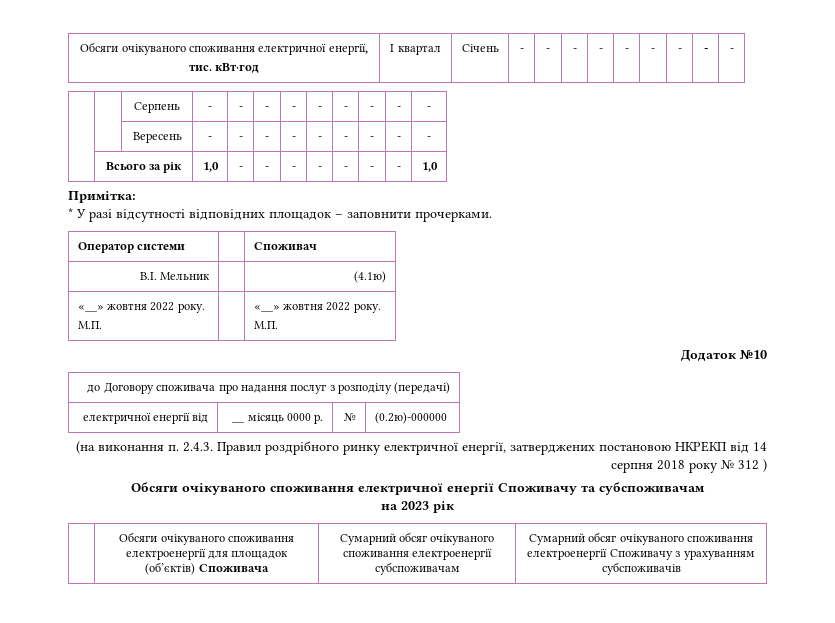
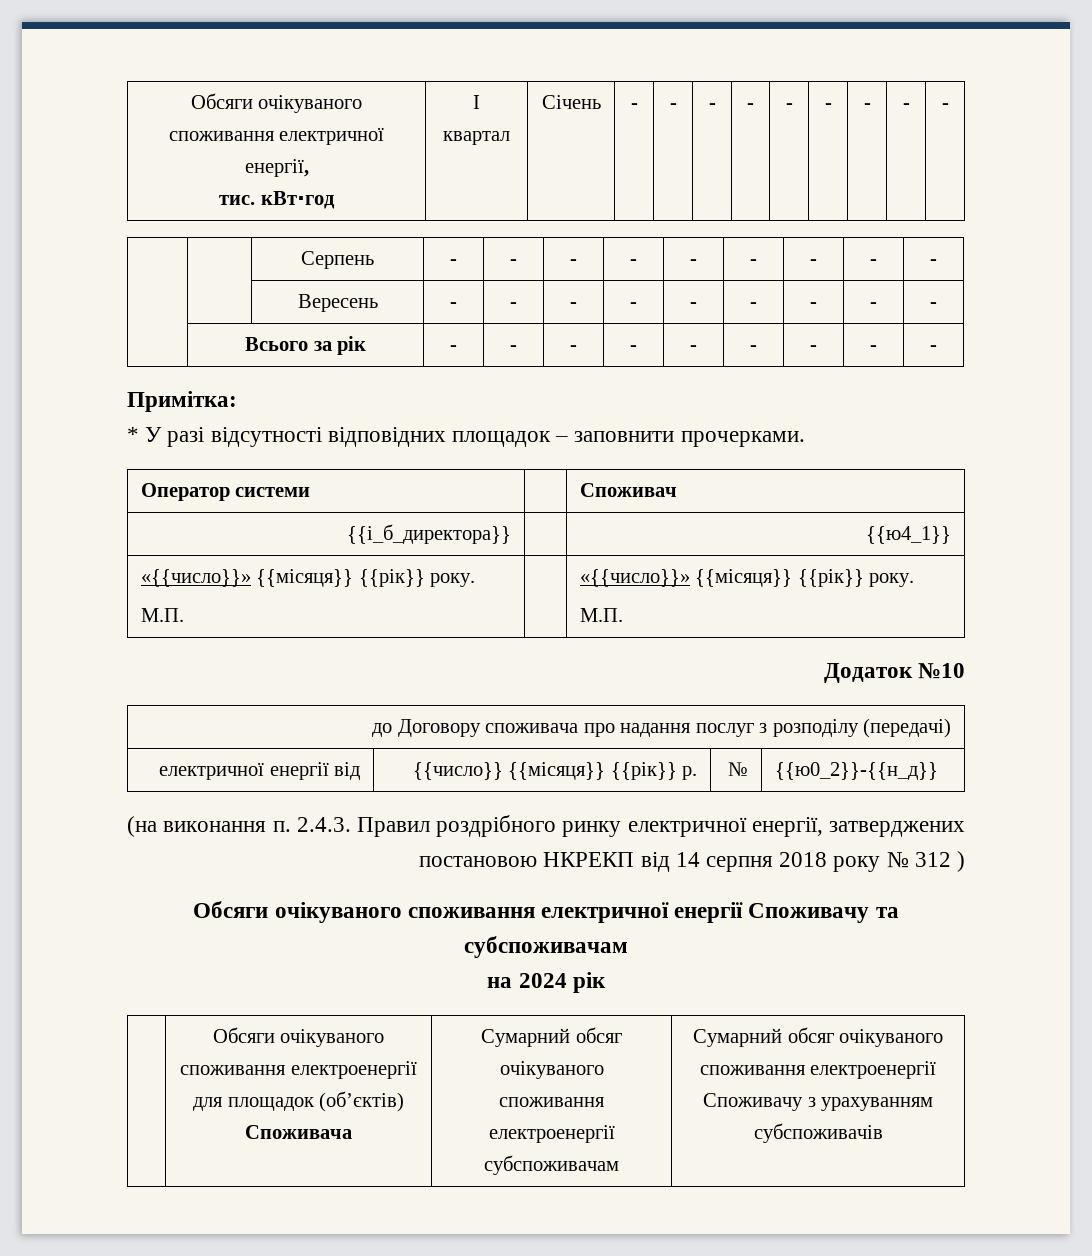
[202,162,219,172] [238,166,243,170] [265,166,269,170] [291,166,296,170] [317,166,322,170] [343,166,348,170] [370,166,374,170] [396,166,401,170] [421,162,438,172] 1,0 | - | - | - | - | - | - | - | 1,0 -> [450,345,457,351] [510,345,517,351] [570,345,577,351] [630,345,637,351] [690,345,697,351] [750,345,757,351] [810,345,817,351] [870,345,877,351] [930,345,937,351] - | - | - | - | - | - | - | - | -
[139,272,211,280] [354,271,387,283] [77,302,175,312] В.І. Мельник | | (4.1ю) // «__» жовтня 2022 -> [347,524,512,544] [866,526,952,544] [140,569,425,587] {{і_б_директора}} | | {{ю4_1}} // «{{число}}» {{місяця}} {{рік}}
[253,302,351,312] «__» жовтня 2022 -> [579,569,864,587] «{{число}}» {{місяця}} {{рік}}
[232,413,311,423] __ місяць 0000 -> [412,762,677,780] {{число}} {{місяця}} {{рік}}
[374,412,447,424] (0.2ю)-000000 -> [774,762,938,780] {{ю0_2}}-{{н_д}}
[401,501,429,510] 2023 -> [518,973,567,988] 2024

